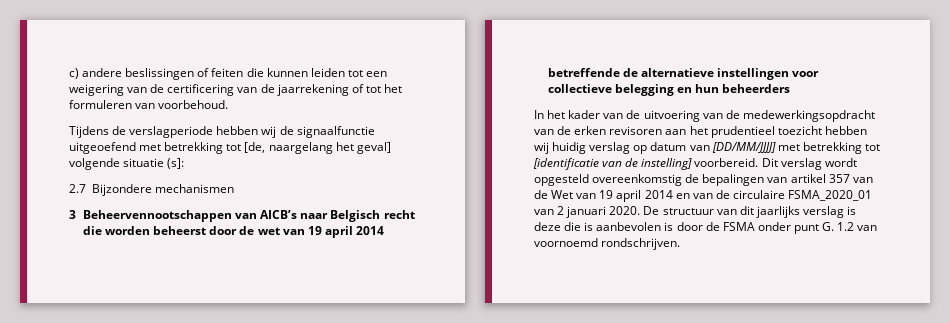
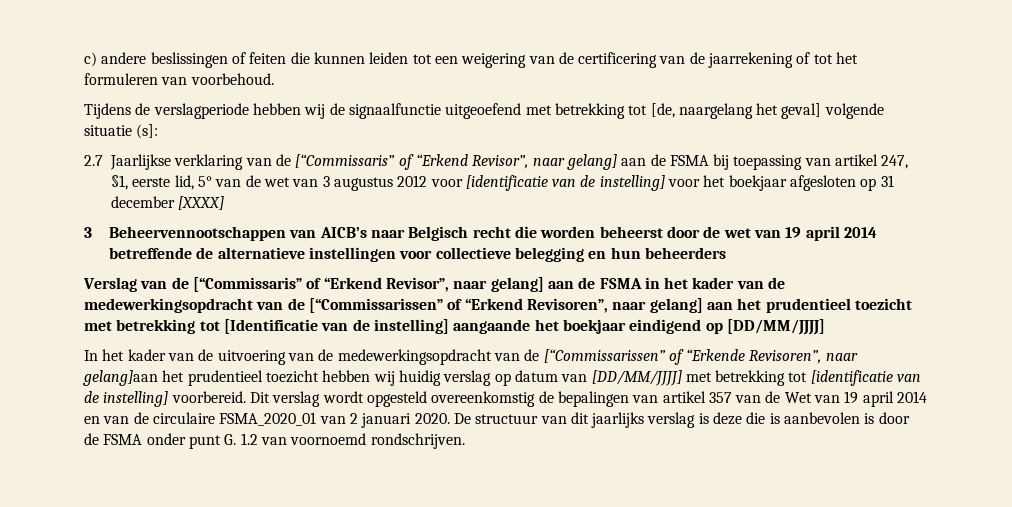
[91,184,234,196] Bijzondere mechanismen -> [110,154,909,170] [111,175,894,191] [111,196,225,210] Jaarlijkse verklaring van de [“Commissaris” of “Erkend Revisor”, naar gelang] aan de FSMA bij toepassing van artikel 247, §1, eerste lid, 5° van de wet van 3 augustus 2012 voor [identificatie van de instelling] voor het boekjaar afgesloten op 31 december [XXXX]
(791, 88) none -> [83,277,786,292] [84,298,912,313] [84,319,825,335] // Verslag van de [“Commissaris” of “Erkend Revisor”, naar gelang] aan de FSMA in het kader van de medewerkingsopdracht van de [“Commissarissen” of “Erkend Revisoren”, naar gelang] aan het prudentieel toezicht met betrekking tot [Identificatie van de instelling] aangaande het boekjaar eindigend op [DD/MM/JJJJ]
[574,126,687,135] erken revisoren aan -> [543,349,858,365] [83,370,158,386] [“Commissarissen” of “Erkende Revisoren”, naar gelang]aan

